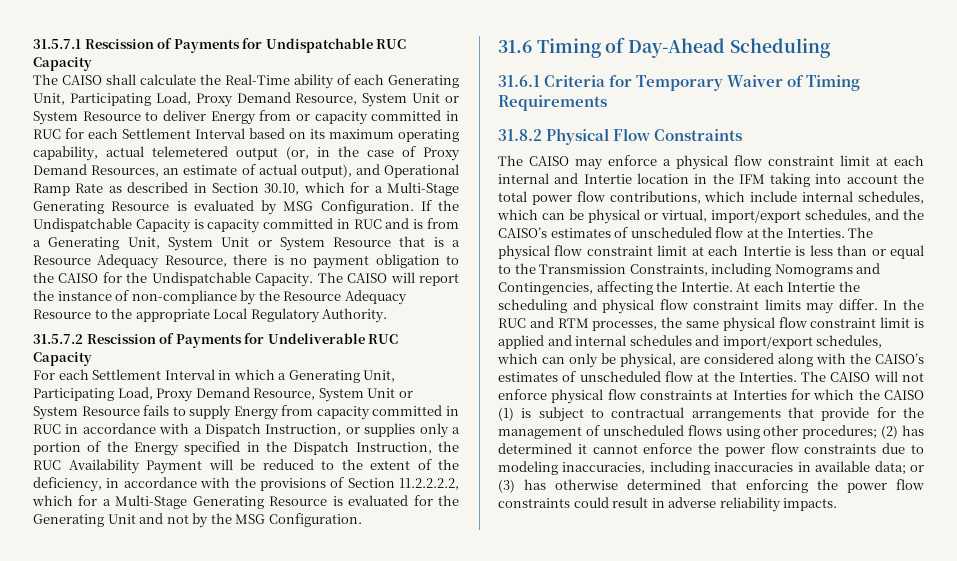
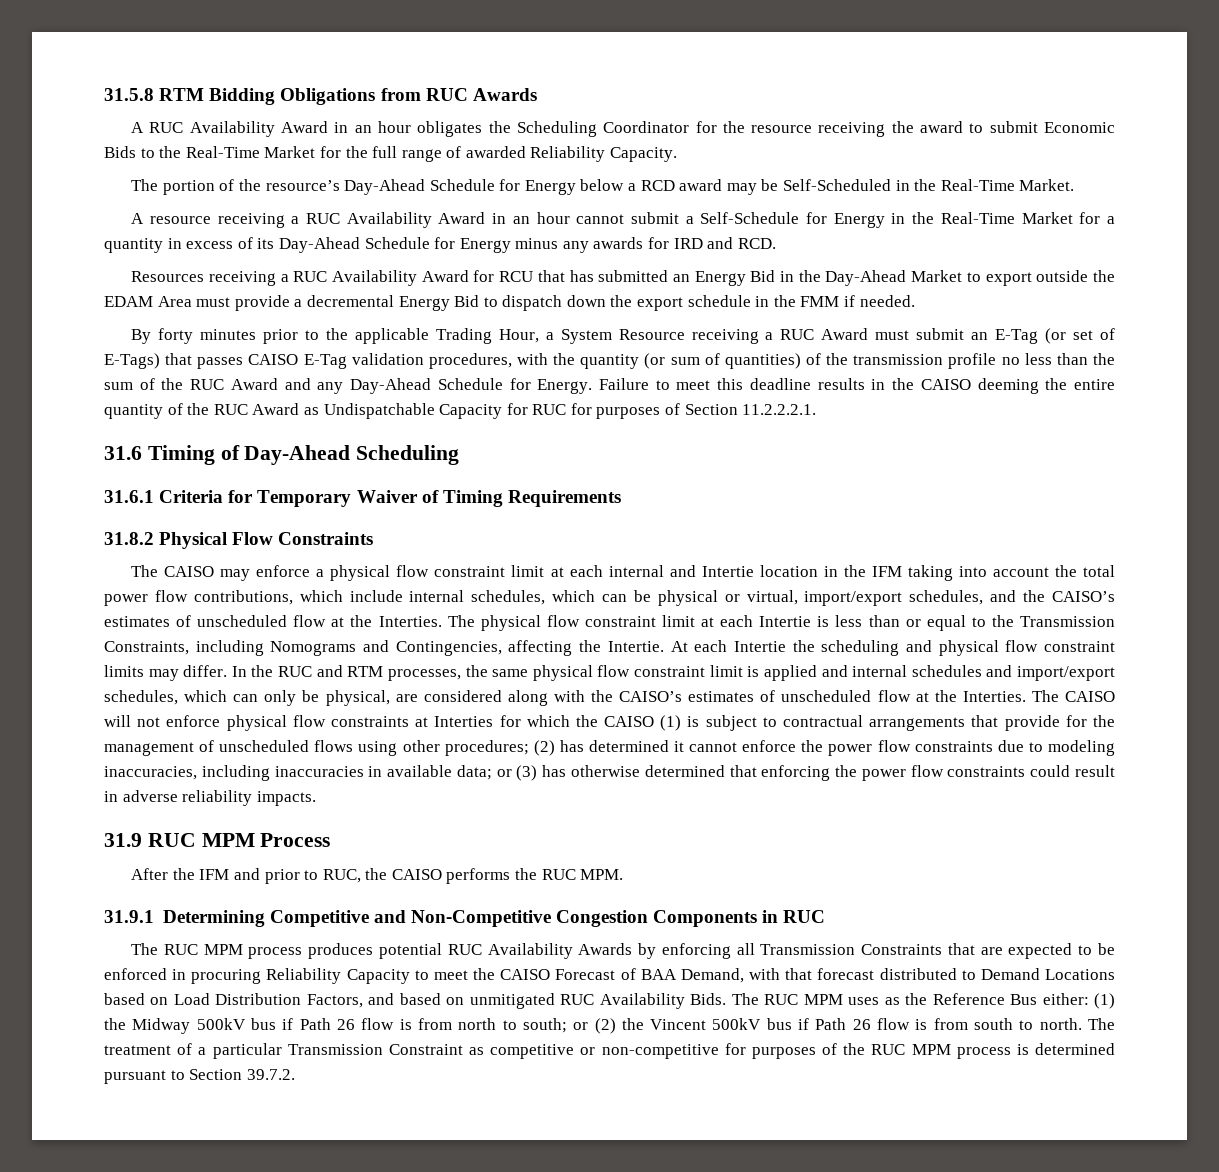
[33,38,407,53] [33,57,92,71] [33,74,459,89] [33,92,459,107] [33,110,460,125] [33,128,459,142] [33,146,460,161] [33,164,459,178] [33,182,459,196] [33,200,459,215] [33,218,459,233] [33,236,461,251] [33,254,459,269] [33,272,459,287] [33,290,407,305] [33,308,388,323] [33,333,399,348] [33,352,92,366] [33,369,396,383] [33,387,413,402] [33,405,459,420] [33,423,460,438] [33,441,459,456] [33,459,459,474] [33,477,459,492] [32,495,459,509] [33,513,362,528] 31.5.7.1 Rescission of Payments for Undispatchable RUC Capacity // The CAISO shall calculate the Real-Time ability of each Generating Unit, Participating Load, Proxy Demand Resource, System Unit or System Resource to deliver Energy from or capacity committed in RUC for each Settlement Interval based on its maximum operating capability, actual telemetered output (or, in the case of Proxy Demand Resources, an estimate of actual output), and Operational Ramp Rate as described in Section 30.10, which for a Multi-Stage Generating Resource is evaluated by MSG Configuration. If the Undispatchable Capacity is capacity committed in RUC and is from a Generating Unit, System Unit or System Resource that is a Resource Adequacy Resource, there is no payment obligation to the CAISO for the Undispatchable Capacity. The CAISO will report the instance of non-compliance by the Resource Adequacy Resource to the appropriate Local Regulatory Authority. // 31.5.7.2 Rescission of Payments for Undeliverable RUC Capacity // For each Settlement Interval in which a Generating Unit, Participating Load, Proxy Demand Resource, System Unit or System Resource fails to supply Energy from capacity committed in RUC in accordance with a Dispatch Instruction, or supplies only a portion of the Energy specified in the Dispatch Instruction, the RUC Availability Payment will be reduced to the extent of the deficiency, in accordance with the provisions of Section 11.2.2.2.2, which for a Multi-Stage Generating Resource is evaluated for the Generating Unit and not by the MSG Configuration. -> [104,88,537,105] [131,121,1115,137] [104,146,678,162] [131,179,1075,195] [131,212,1115,228] [104,237,776,253] [131,270,1115,286] [104,295,915,311] [131,328,1115,344] [104,353,1115,369] [104,378,1116,394] [104,403,817,419] 31.5.8 RTM Bidding Obligations from RUC Awards // A RUC Availability Award in an hour obligates the Scheduling Coordinator for the resource receiving the award to submit Economic Bids to the Real-Time Market for the full range of awarded Reliability Capacity. // The portion of the resource’s Day-Ahead Schedule for Energy below a RCD award may be Self-Scheduled in the Real-Time Market. // A resource receiving a RUC Availability Award in an hour cannot submit a Self-Schedule for Energy in the Real-Time Market for a quantity in excess of its Day-Ahead Schedule for Energy minus any awards for IRD and RCD. // Resources receiving a RUC Availability Award for RCU that has submitted an Energy Bid in the Day-Ahead Market to export outside the EDAM Area must provide a decremental Energy Bid to dispatch down the export schedule in the FMM if needed. // By forty minutes prior to the applicable Trading Hour, a System Resource receiving a RUC Award must submit an E-Tag (or set of E-Tags) that passes CAISO E-Tag validation procedures, with the quantity (or sum of quantities) of the transmission profile no less than the sum of the RUC Award and any Day-Ahead Schedule for Energy. Failure to meet this deadline results in the CAISO deeming the entire quantity of the RUC Award as Undispatchable Capacity for RUC for purposes of Section 11.2.2.2.1.
(838, 504) none -> [104,833,331,847] [131,868,624,884] [104,910,826,927] [131,943,1116,959] [104,968,1115,984] [104,993,1115,1009] [104,1018,1115,1034] [104,1043,1115,1059] [104,1069,295,1084] // 31.9 RUC MPM Process // After the IFM and prior to RUC, the CAISO performs the RUC MPM. // 31.9.1 Determining Competitive and Non-Competitive Congestion Components in RUC // The RUC MPM process produces potential RUC Availability Awards by enforcing all Transmission Constraints that are expected to be enforced in procuring Reliability Capacity to meet the CAISO Forecast of BAA Demand, with that forecast distributed to Demand Locations based on Load Distribution Factors, and based on unmitigated RUC Availability Bids. The RUC MPM uses as the Reference Bus either: (1) the Midway 500kV bus if Path 26 flow is from north to south; or (2) the Vincent 500kV bus if Path 26 flow is from south to north. The treatment of a particular Transmission Constraint as competitive or non-competitive for purposes of the RUC MPM process is determined pursuant to Section 39.7.2.

